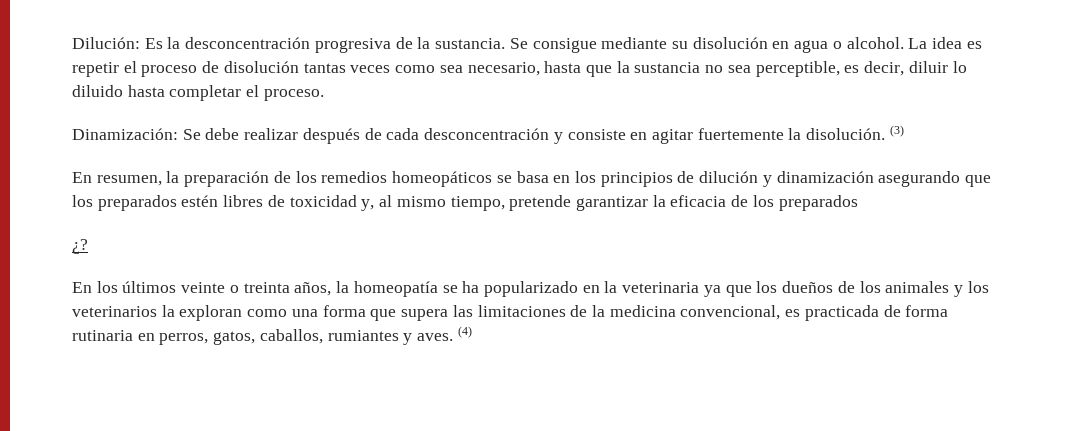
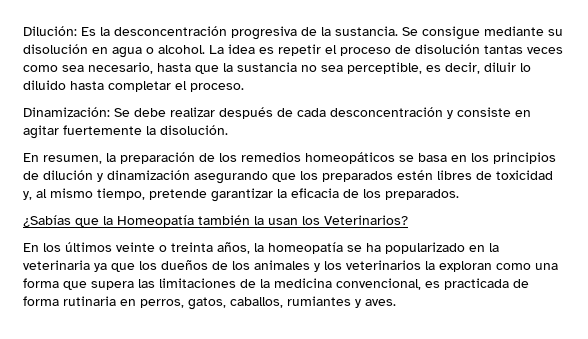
[889,125,904,137] (3) -> (228, 130) none
[778,195,858,211] [72,239,88,254] preparados // ¿? -> [385,189,459,200] [23,215,408,227] preparados. // ¿Sabías que la Homeopatía también la usan los Veterinarios?
[457,326,472,338] (4) -> (396, 302) none

